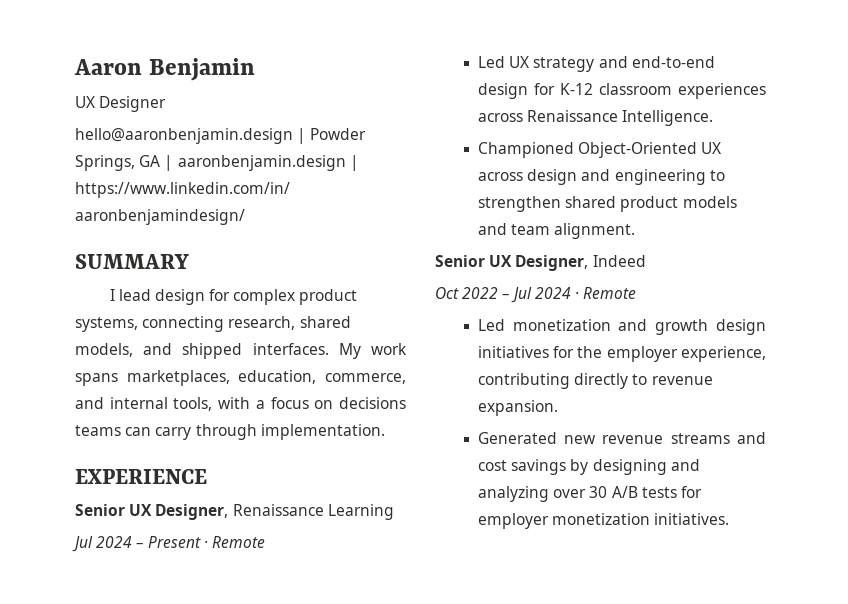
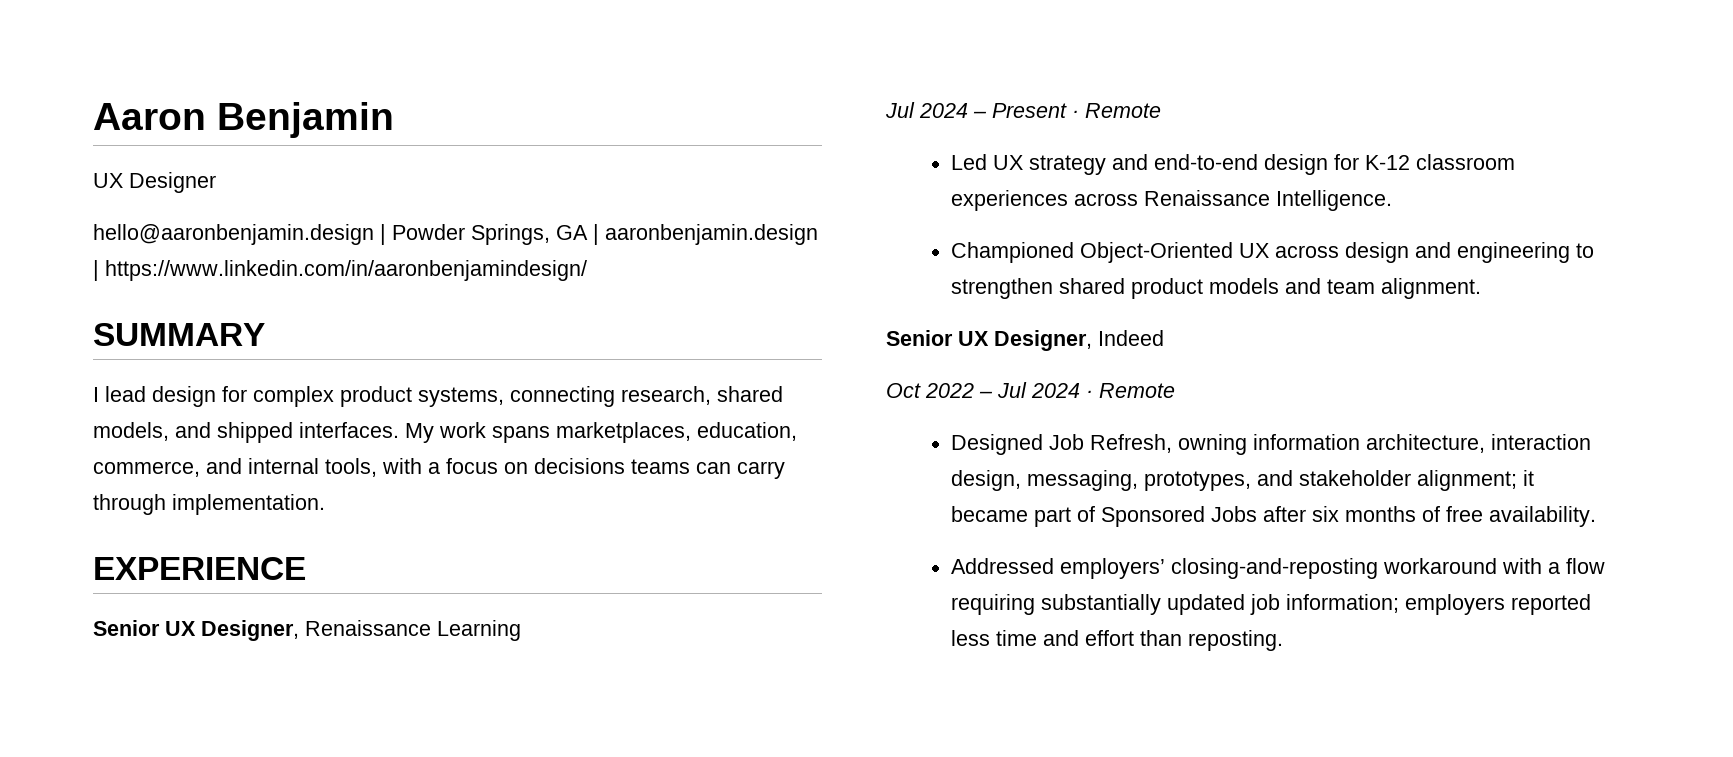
[477,319,766,335] [477,346,766,362] [477,373,713,389] [477,400,558,416] [477,432,766,444] [477,459,700,475] [477,486,702,502] [477,513,730,529] Led monetization and growth design initiatives for the employer experience, contributing directly to revenue expansion. // Generated new revenue streams and cost savings by designing and analyzing over 30 A/B tests for employer monetization initiatives. -> [950,434,1591,455] [950,470,1534,491] [950,506,1596,527] [950,558,1605,579] [950,594,1591,615] [950,630,1283,651] Designed Job Refresh, owning information architecture, interaction design, messaging, prototypes, and stakeholder alignment; it became part of Sponsored Jobs after six months of free availability. // Addressed employers’ closing-and-reposting workaround with a flow requiring substantially updated job information; employers reported less time and effort than reposting.

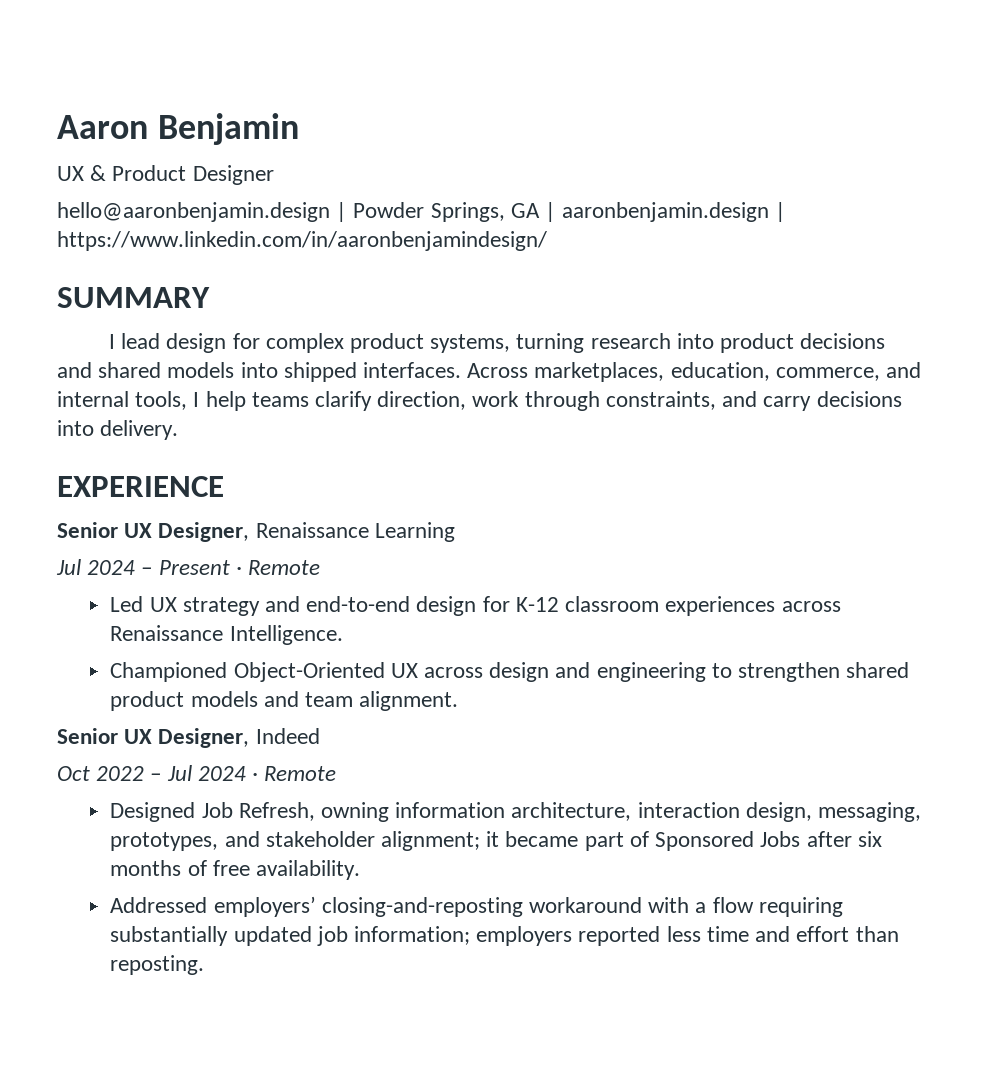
(123, 180) none -> [90,165,187,181] & Product
[510,386,783,407] [93,422,550,443] connecting research, shared models, and shipped interfaces. My work spans -> [516,333,886,353] [57,362,529,382] turning research into product decisions and shared models into shipped interfaces. Across
[382,458,785,479] [93,494,325,515] with a focus on decisions teams can carry through implementation. -> [193,391,902,411] [57,420,179,440] I help teams clarify direction, work through constraints, and carry decisions into delivery.

